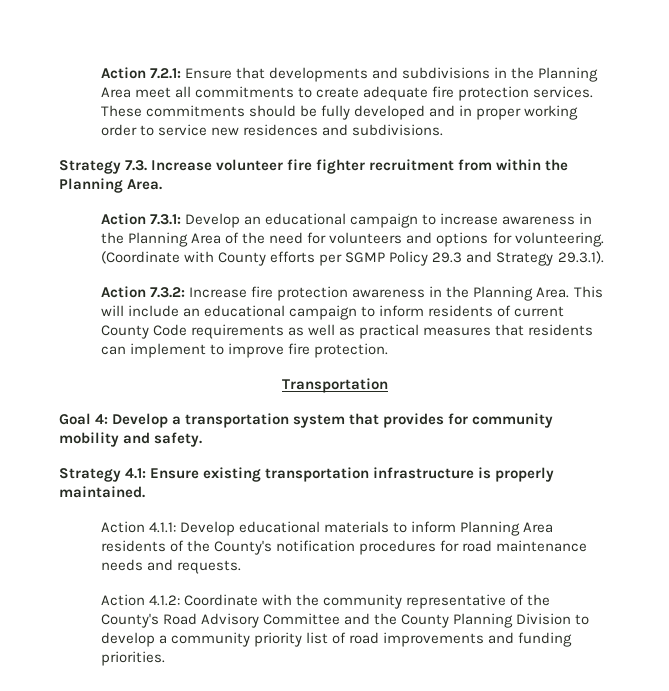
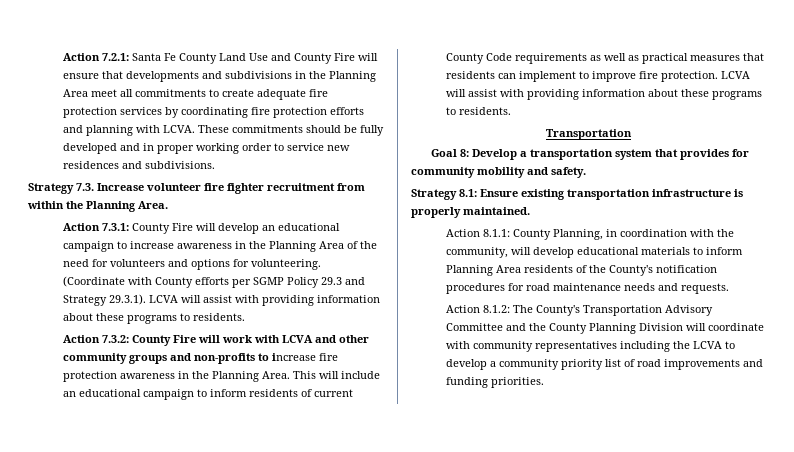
[185,68,233,79] Ensure -> [131,53,378,64] [62,73,99,79] Santa Fe County Land Use and County Fire will ensure
[533,86,594,98] services. -> [119,107,364,118] [62,125,195,136] services by coordinating fire protection efforts and planning with LCVA.
[185,213,241,228] Develop -> [131,223,259,234] County Fire will develop
[101,286,248,298] // Action 7.3.2: Increase -> [148,295,380,306] [62,313,245,324] [62,335,369,346] [62,353,316,364] LCVA will assist with providing information about these programs to residents. // Action 7.3.2: County Fire will work with LCVA and other community groups and non-profits to increase
(389, 350) none -> [720,71,750,79] [445,89,762,100] [445,107,511,115] LCVA will assist with providing information about these programs to residents.
[95,414,109,424] 4: -> [460,149,470,157] 8:
[125,468,147,479] 4.1: -> [459,189,477,197] 8.1:
[149,521,236,536] 4.1.1: Develop -> [482,229,734,240] [445,247,574,258] 8.1.1: County Planning, in coordination with the community, will develop
[149,594,551,609] [101,613,198,628] 4.1.2: Coordinate with the community representative of the County's Road -> [482,305,662,316] 8.1.2: The County's Transportation
(572, 619) none -> [685,323,764,331] [445,341,722,352] will coordinate with community representatives including the LCVA

